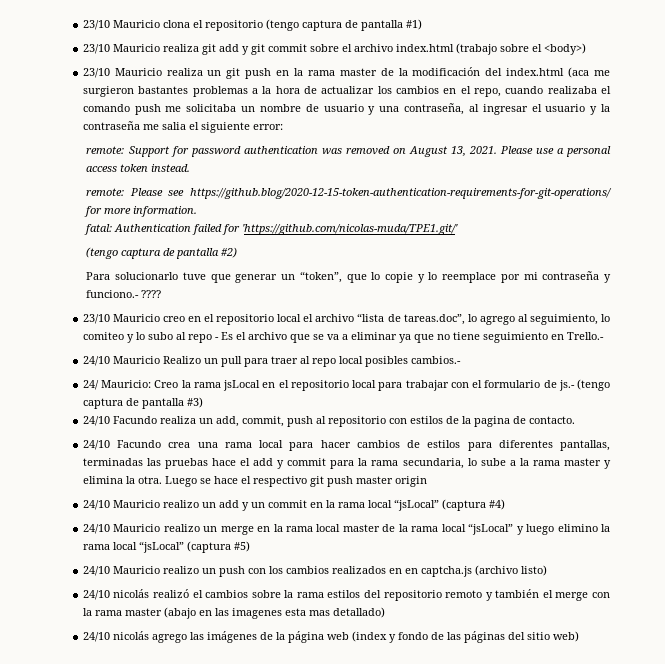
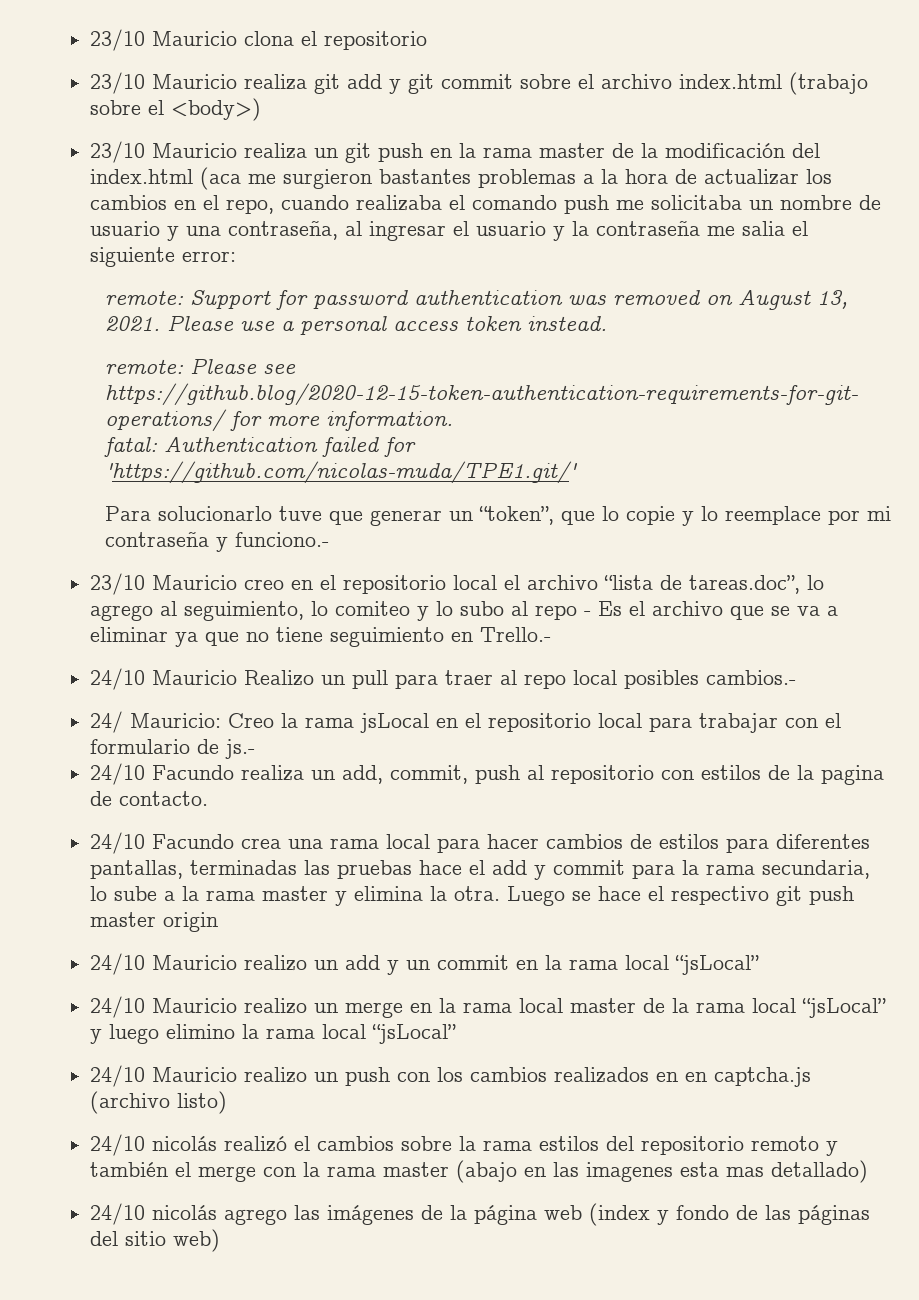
[265,19,422,31] (tengo captura de pantalla #1) -> (427, 40) none
[86,247,238,259] // (tengo captura de pantalla #2) -> (578, 472) none
[141,290,162,298] ???? -> (329, 539) none
[576,379,610,391] [82,397,203,409] (tengo captura de pantalla #3) -> (255, 749) none
[441,499,505,511] (captura #4) -> (759, 965) none
[186,541,250,553] (captura #5) -> (456, 1034) none

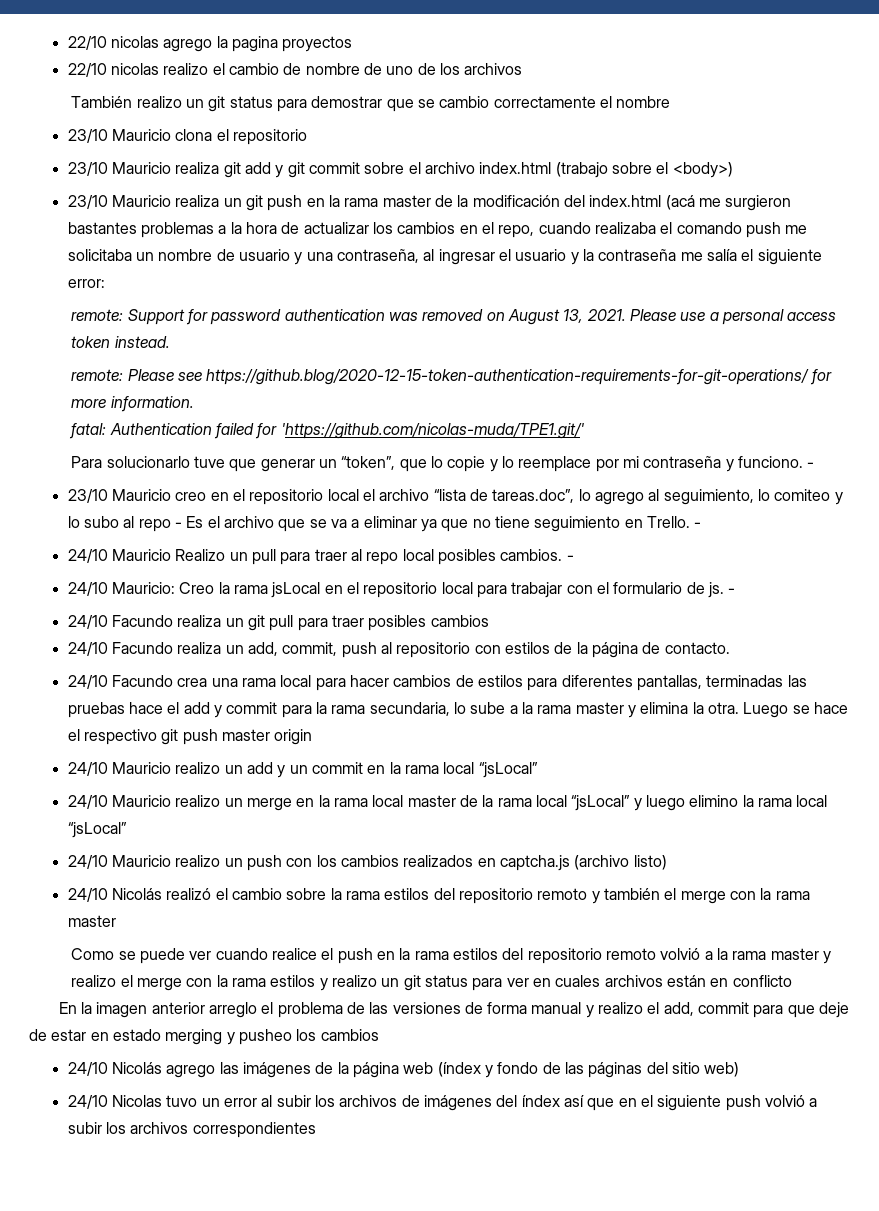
(89, 40) none -> [67,36,353,52] [67,63,523,77] [71,96,671,112] 22/10 nicolas agrego la pagina proyectos // 22/10 nicolas realizo el cambio de nombre de uno de los archivos // También realizo un git status para demostrar que se cambio correctamente el nombre //
[199,167,241,190] (aca -> [665,195,695,210] (acá
[741,221,785,236] salia -> [706,249,737,261] salía
[234,532,329,547] funciono.- -> [737,456,815,468] funciono. -
[479,627,551,642] Trello.- -> [646,516,702,528] Trello. -
[705,670,796,685] [89,711,123,733] cambios.- // 24/ -> [500,549,574,561] [67,582,108,596] cambios. - // 24/10
[224,739,255,759] js.- -> [707,582,736,598] [67,615,489,631] js. - // 24/10 Facundo realiza un git pull para traer posibles cambios
[820,765,884,785] pagina -> [592,642,639,658] página
[684,1072,707,1082] en -> (496, 862) none
[151,1136,217,1151] nicolás -> [112,888,163,900] Nicolás
[316,1136,394,1151] cambios -> [232,888,283,900] cambio
[455,1160,868,1183] [89,1203,217,1225] (abajo en las imagenes esta mas detallado) // 24/10 nicolás -> [71,948,831,964] [71,975,792,991] [58,1002,850,1018] [29,1029,379,1045] [67,1062,163,1076] // Como se puede ver cuando realice el push en la rama estilos del repositorio remoto volvió a la rama master y realizo el merge con la rama estilos y realizo un git status para ver en cuales archivos están en conflicto // En la imagen anterior arreglo el problema de las versiones de forma manual y realizo el add, commit para que deje de estar en estado merging y pusheo los cambios // 24/10 Nicolás
[588,1203,650,1226] (index -> [437,1062,481,1077] (índex
(220, 1240) none -> [67,1095,818,1111] [67,1122,316,1138] // 24/10 Nicolas tuvo un error al subir los archivos de imágenes del índex así que en el siguiente push volvió a subir los archivos correspondientes

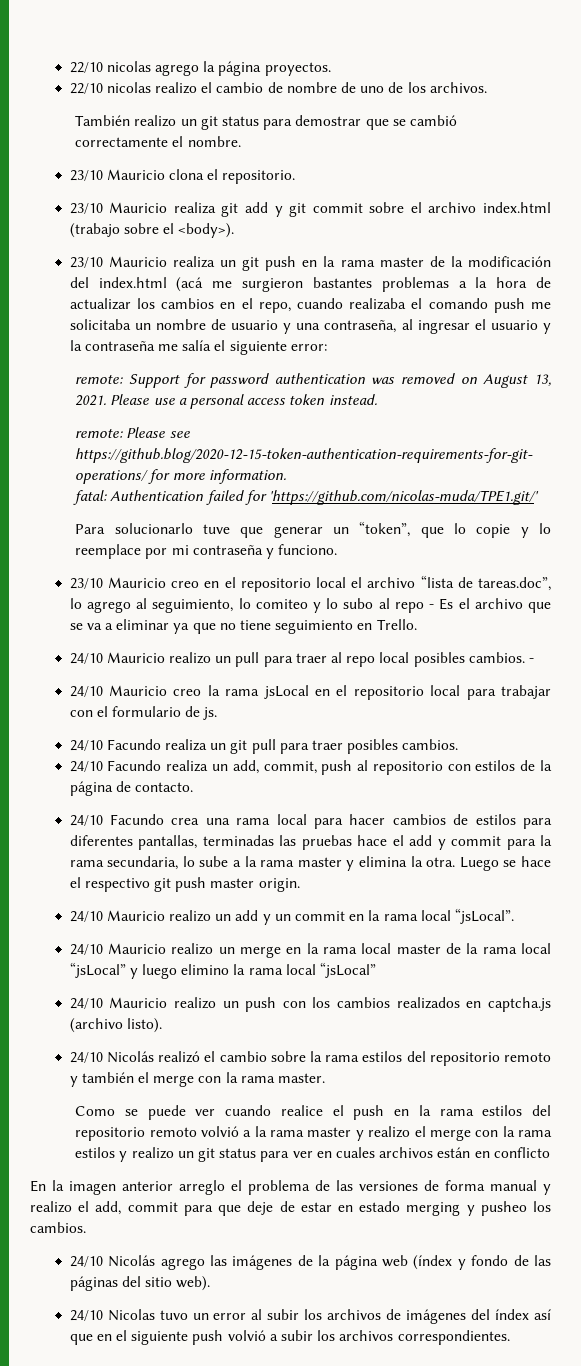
[232,36,353,52] pagina proyectos -> [218,61,331,76] página proyectos.
[464,63,523,75] archivos -> [429,82,487,93] archivos.
[439,96,490,108] cambio -> [409,115,457,126] cambió
[616,96,671,108] nombre -> [187,136,241,147] nombre.
[233,129,308,145] repositorio -> [222,170,296,184] repositorio.
[672,162,733,178] <body>) -> [178,223,235,238] <body>).
[807,462,815,468] - -> (338, 549) none
[694,522,702,528] [67,549,226,563] - // 24/10 Mauricio Realizo -> [69,652,212,664] // 24/10 Mauricio realizo
[112,582,215,594] Mauricio: Creo -> [109,685,202,696] Mauricio creo
[728,588,736,594] - -> (218, 713) none
[430,615,489,627] cambios -> [402,739,459,750] cambios.
[274,729,313,745] origin -> [258,878,300,892] origin.
[478,762,538,778] “jsLocal” -> [454,908,514,924] “jsLocal”.
[633,855,667,870] listo) -> [126,1018,162,1033] listo).
[67,915,116,927] master -> [277,1073,325,1083] master.
[320,1029,379,1041] cambios -> [30,1222,86,1233] cambios.
[704,1062,740,1077] web) -> [176,1276,211,1291] web).
[192,1122,316,1138] correspondientes -> [397,1330,510,1345] correspondientes.

